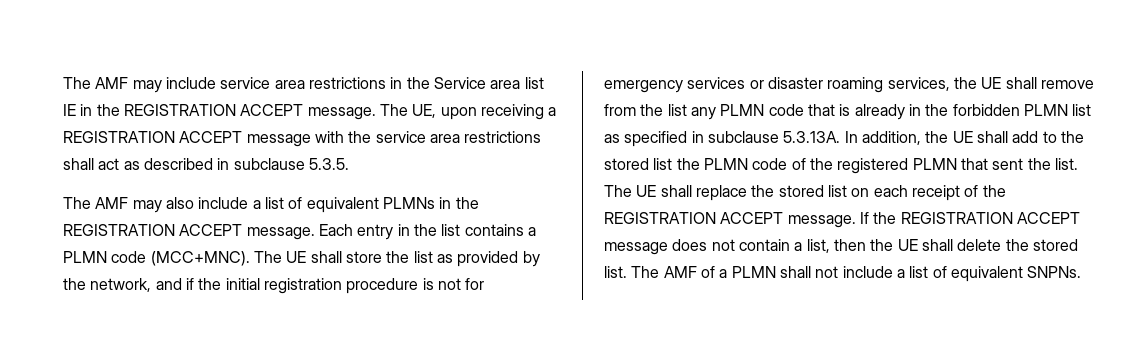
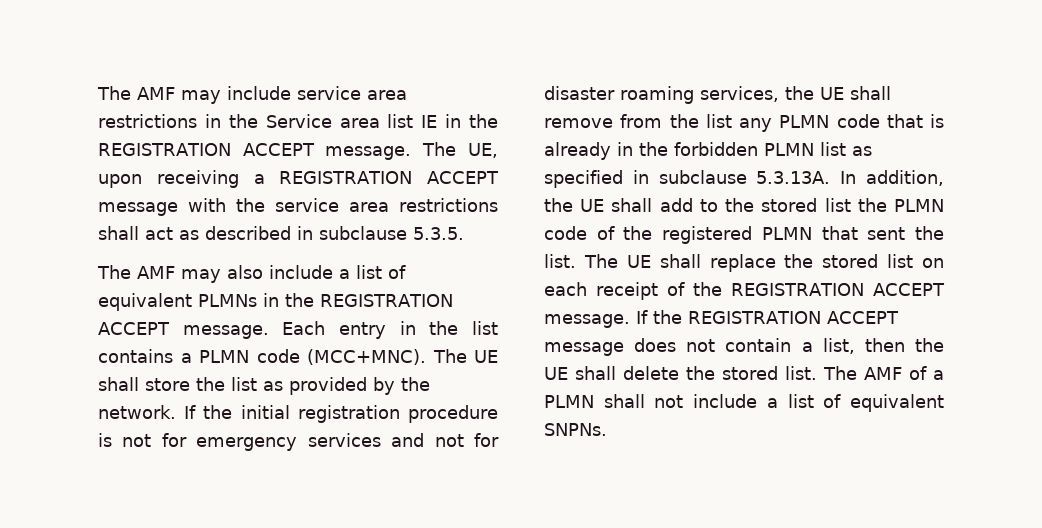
[90,278,194,292] network, and if -> [98,405,197,419] network. If
[749,80,764,89] or -> [391,433,499,447] and not for

